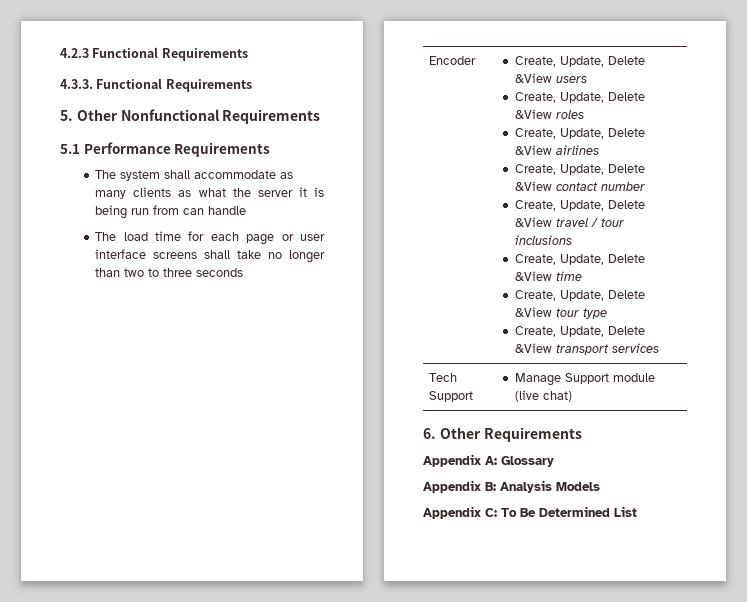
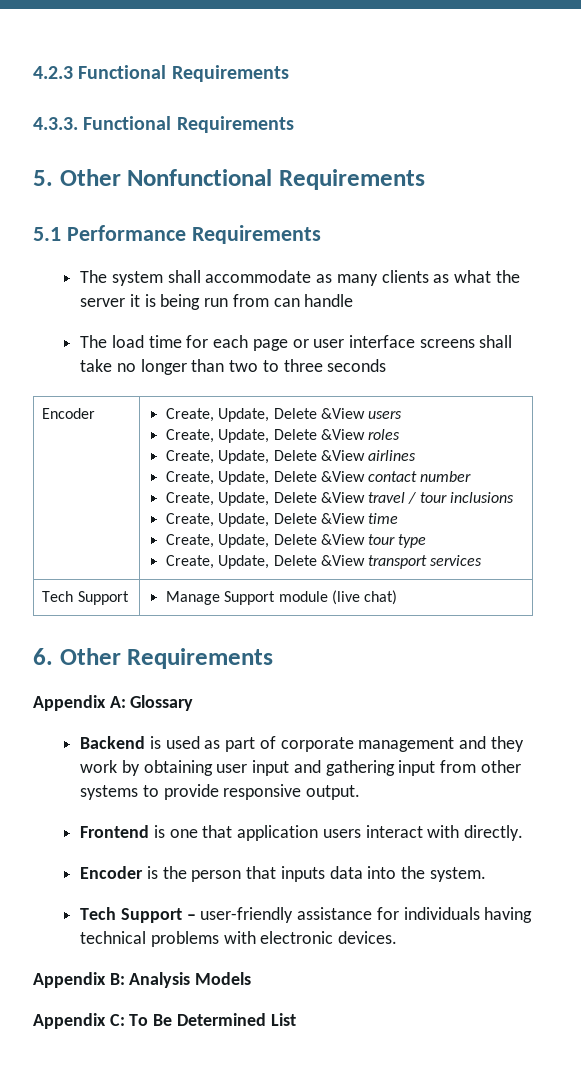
(554, 461) none -> [80,736,524,752] [80,760,521,776] [80,784,361,800] [80,825,524,841] [80,866,486,882] [80,907,533,923] [80,931,398,947] // Backend is used as part of corporate management and they work by obtaining user input and gathering input from other systems to provide responsive output. // Frontend is one that application users interact with directly. // Encoder is the person that inputs data into the system. // Tech Support – user-friendly assistance for individuals having technical problems with electronic devices.

